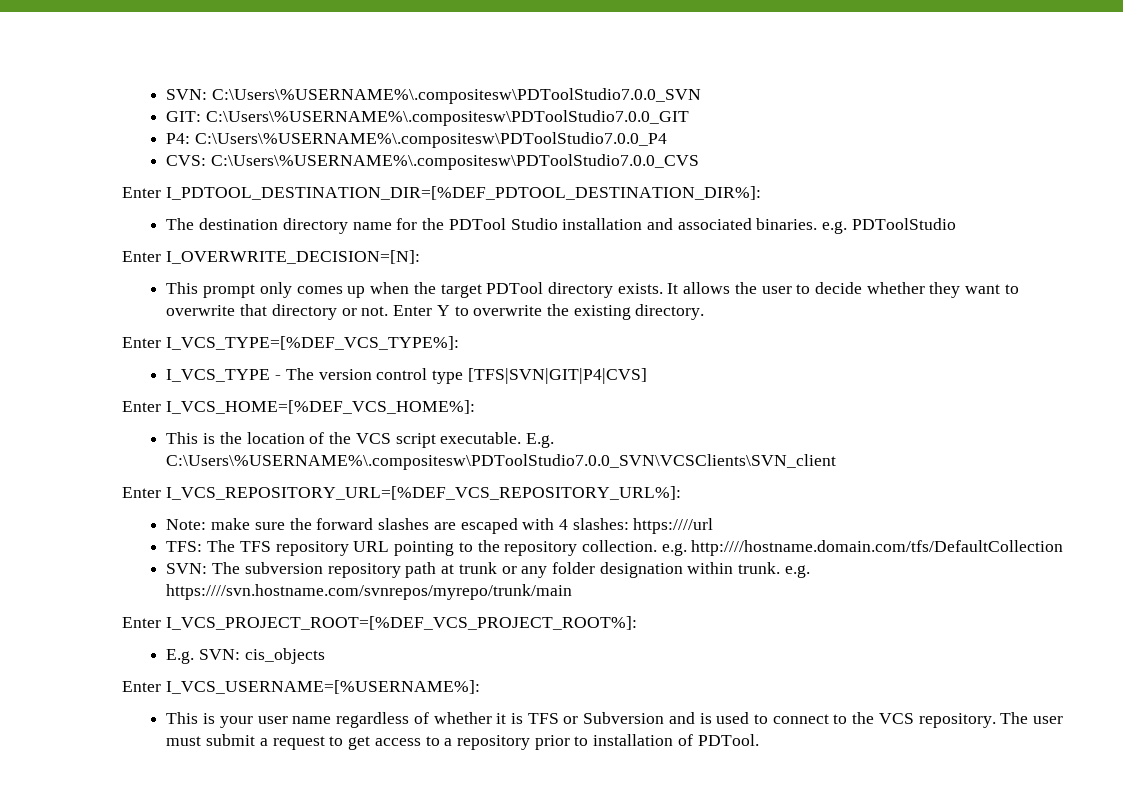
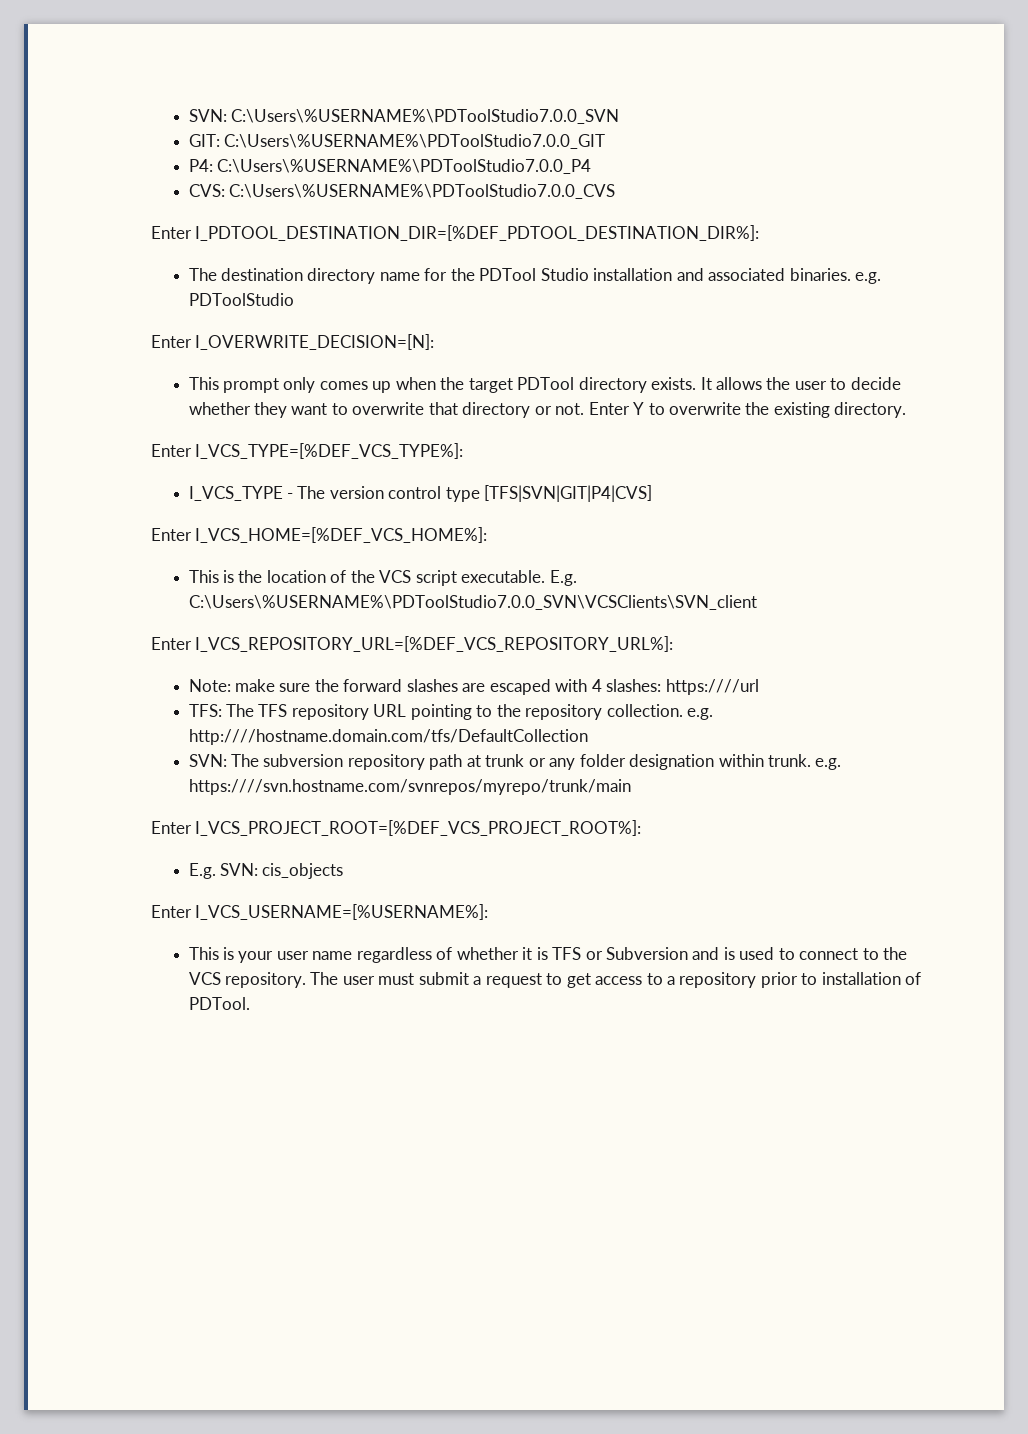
[166,88,702,104] SVN: C:\Users\%USERNAME%\.compositesw\PDToolStudio7.0.0_SVN -> [188,109,619,124] SVN: C:\Users\%USERNAME%\PDToolStudio7.0.0_SVN
[206,110,690,126] C:\Users\%USERNAME%\.compositesw\PDToolStudio7.0.0_GIT -> [223,134,605,149] C:\Users\%USERNAME%\PDToolStudio7.0.0_GIT
[195,132,668,148] C:\Users\%USERNAME%\.compositesw\PDToolStudio7.0.0_P4 -> [216,159,591,174] C:\Users\%USERNAME%\PDToolStudio7.0.0_P4
[211,154,700,170] C:\Users\%USERNAME%\.compositesw\PDToolStudio7.0.0_CVS -> [228,184,615,199] C:\Users\%USERNAME%\PDToolStudio7.0.0_CVS
[166,454,837,470] C:\Users\%USERNAME%\.compositesw\PDToolStudio7.0.0_SVN\VCSClients\SVN_client -> [188,595,757,610] C:\Users\%USERNAME%\PDToolStudio7.0.0_SVN\VCSClients\SVN_client

